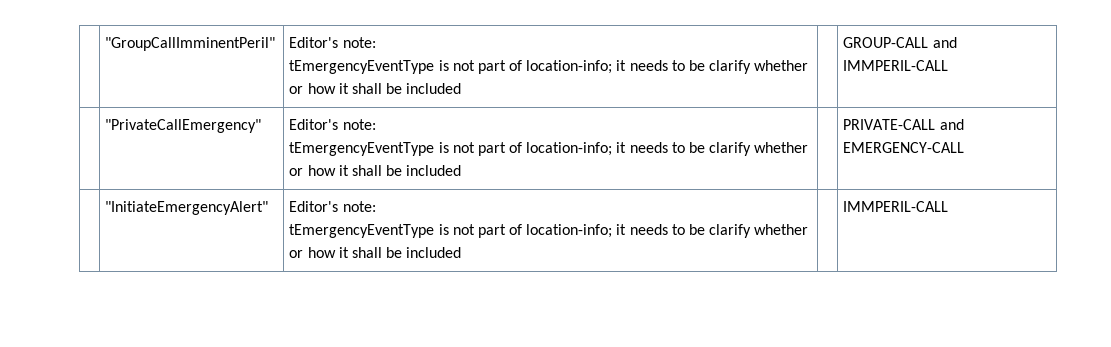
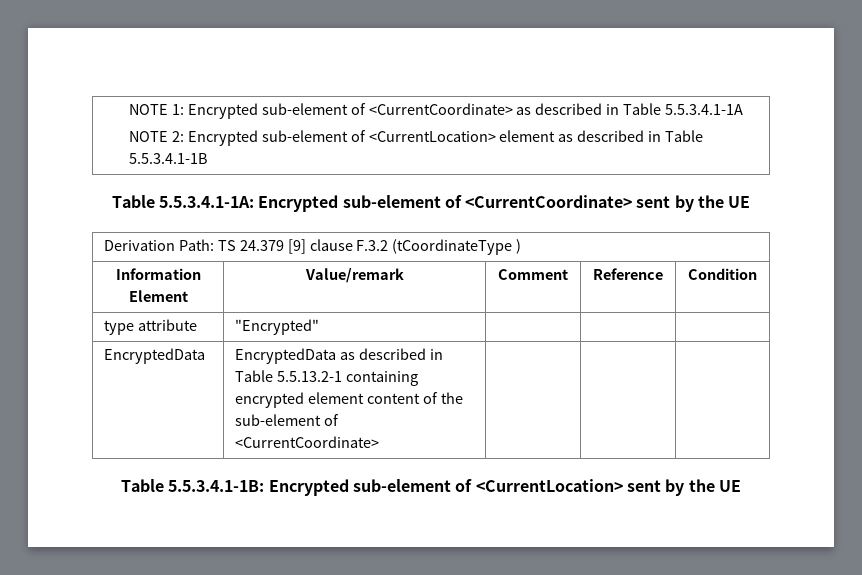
[105,37,276,51] [289,37,376,48] [289,60,809,74] [289,83,462,94] [843,37,957,48] [843,60,949,71] [105,119,262,133] [289,119,376,130] [289,142,809,156] [289,165,462,176] [843,119,964,130] [843,142,965,153] [105,201,269,215] [289,201,376,212] [289,224,809,238] [289,247,462,258] [843,201,949,212] | "GroupCallImminentPeril" | Editor's note: // tEmergencyEventType is not part of location-info; it needs to be clarify whether or how it shall be included | | GROUP-CALL and IMMPERIL-CALL // | "PrivateCallEmergency" | Editor's note: // tEmergencyEventType is not part of location-info; it needs to be clarify whether or how it shall be included | | PRIVATE-CALL and EMERGENCY-CALL // | "InitiateEmergencyAlert" | Editor's note: // tEmergencyEventType is not part of location-info; it needs to be clarify whether or how it shall be included | | IMMPERIL-CALL -> [128,103,744,119] [128,130,704,146] [128,153,208,164] [111,195,751,212] [103,239,522,255] [115,268,201,280] [128,290,188,302] [304,268,404,283] [497,269,568,280] [593,268,663,280] [688,268,757,280] [103,319,197,335] [234,319,319,335] [103,348,205,364] [234,348,443,364] [234,370,418,386] [234,392,463,408] [234,414,339,426] [234,436,379,448] [121,479,741,496] NOTE 1: Encrypted sub-element of <CurrentCoordinate> as described in Table 5.5.3.4.1-1A // NOTE 2: Encrypted sub-element of <CurrentLocation> element as described in Table 5.5.3.4.1-1B // Table 5.5.3.4.1-1A: Encrypted sub-element of <CurrentCoordinate> sent by the UE // Derivation Path: TS 24.379 [9] clause F.3.2 (tCoordinateType ) // Information Element | Value/remark | Comment | Reference | Condition // type attribute | "Encrypted" | | | // EncryptedData | EncryptedData as described in Table 5.5.13.2-1 containing encrypted element content of the sub-element of <CurrentCoordinate> | | | // Table 5.5.3.4.1-1B: Encrypted sub-element of <CurrentLocation> sent by the UE

